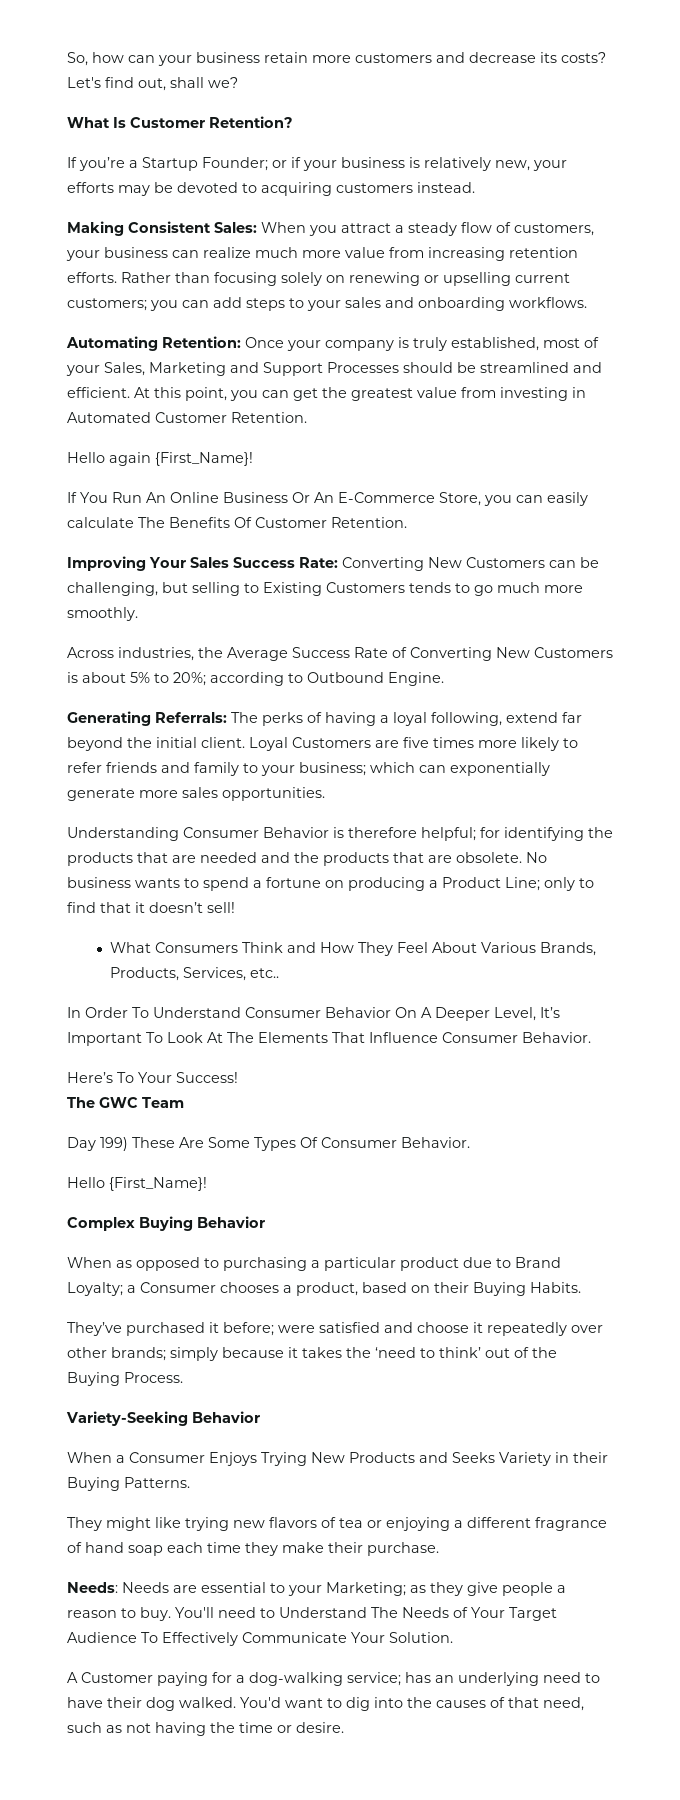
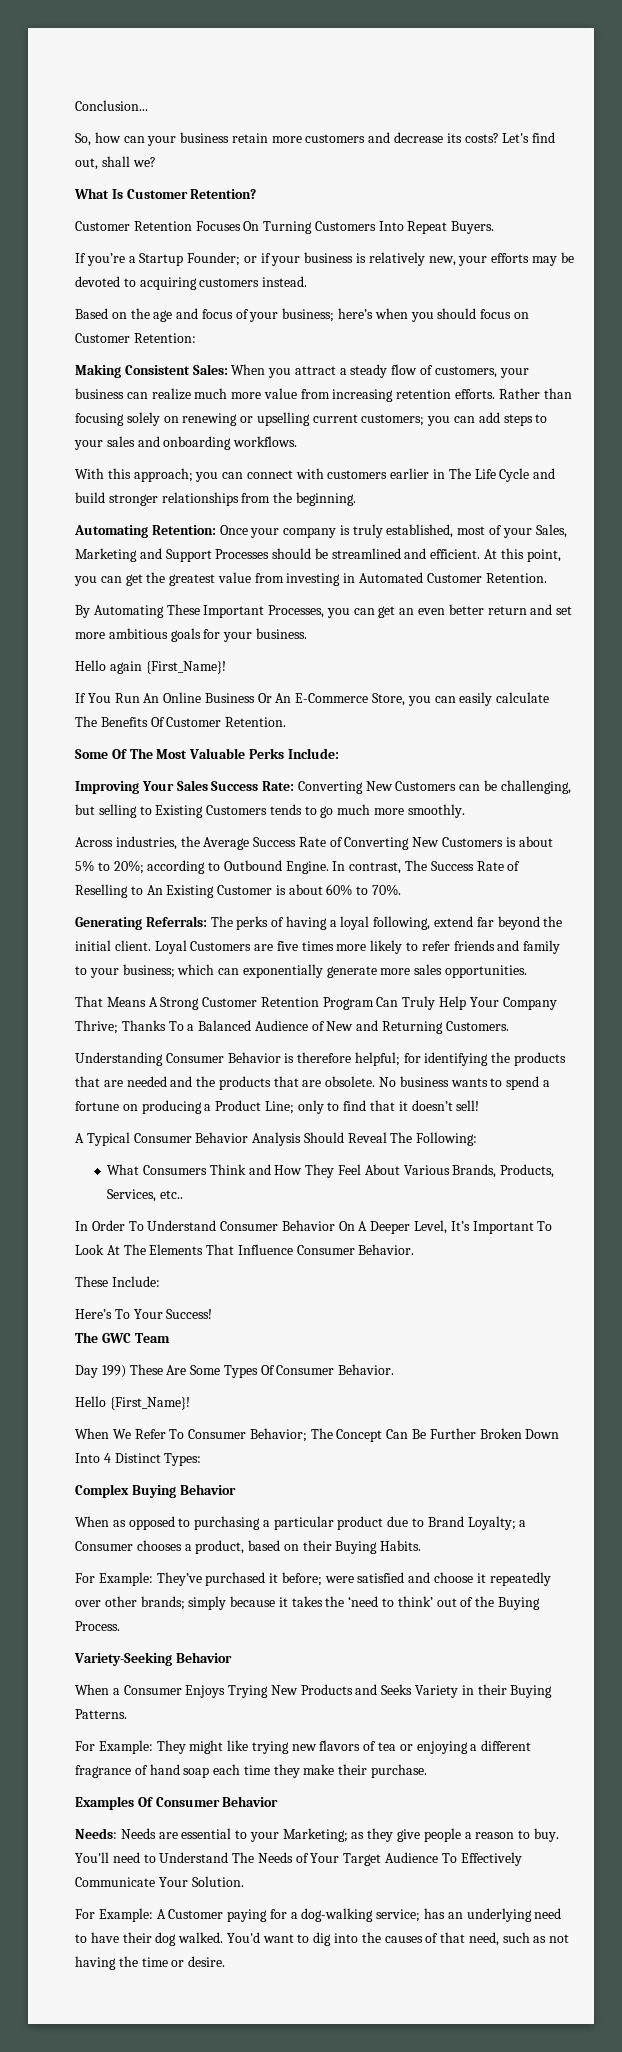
(67, 59) none -> [75,100,148,111] Conclusion... //
(293, 122) none -> [75,221,495,234] // Customer Retention Focuses On Turning Customers Into Repeat Buyers.
(475, 187) none -> [75,308,529,322] [75,333,196,343] // Based on the age and focus of your business; here’s when you should focus on Customer Retention:
(587, 302) none -> [75,468,556,482] [75,492,356,506] // With this approach; you can connect with customers earlier in The Life Cycle and build stronger relationships from the beginning.
(307, 417) none -> [75,604,573,618] [75,628,307,642] // By Automating These Important Processes, you can get an even better return and set more ambitious goals for your business.
(407, 522) none -> [75,748,339,759] // Some Of The Most Valuable Perks Include:
(444, 679) none -> [332,860,521,874] [75,884,402,898] In contrast, The Success Rate of Reselling to An Existing Customer is about 60% to 70%.
(325, 794) none -> [75,996,557,1010] [75,1020,509,1034] // That Means A Strong Customer Retention Program Can Truly Help Your Company Thrive; Thanks To a Balanced Audience of New and Returning Customers.
(235, 907) none -> [75,1132,478,1146] // A Typical Consumer Behavior Analysis Should Reveal The Following:
(591, 1037) none -> [75,1276,160,1287] // These Include:
(207, 1184) none -> [75,1428,560,1442] [75,1453,202,1466] // When We Refer To Consumer Behavior; The Concept Can Be Further Broken Down Into 4 Distinct Types:
(581, 1287) none -> [75,1572,153,1586] For Example:
(190, 1482) none -> [75,1740,153,1754] For Example:
(439, 1549) none -> [75,1796,279,1810] // Examples Of Consumer Behavior
(453, 1637) none -> [75,1908,153,1922] For Example:

